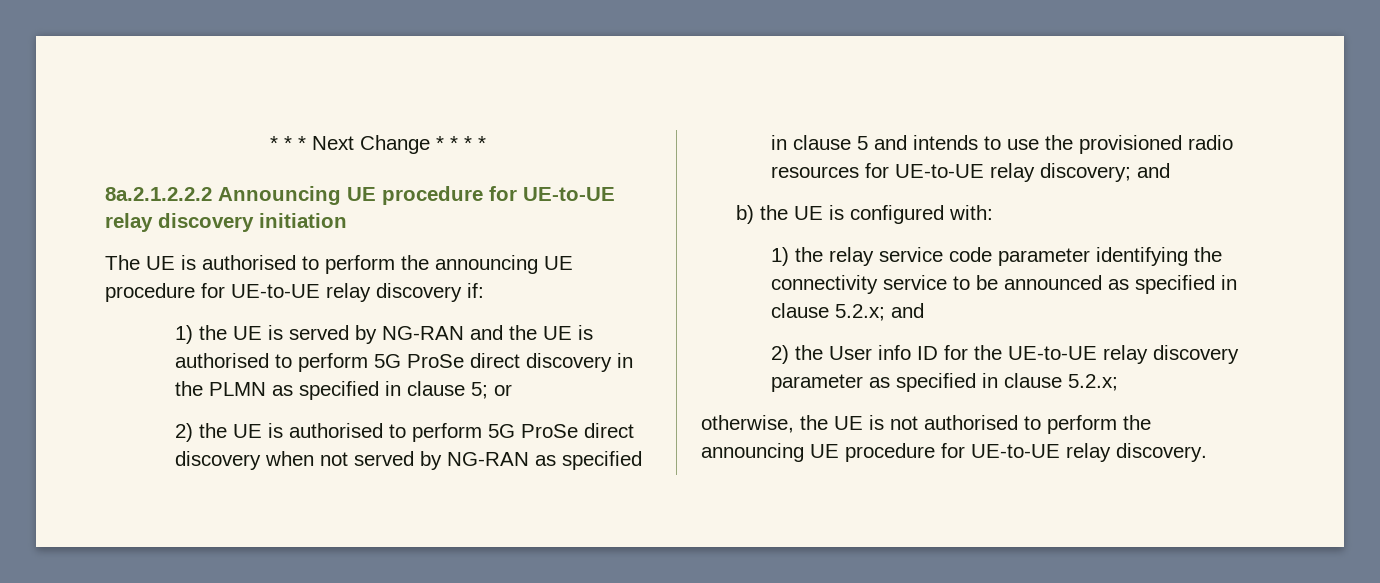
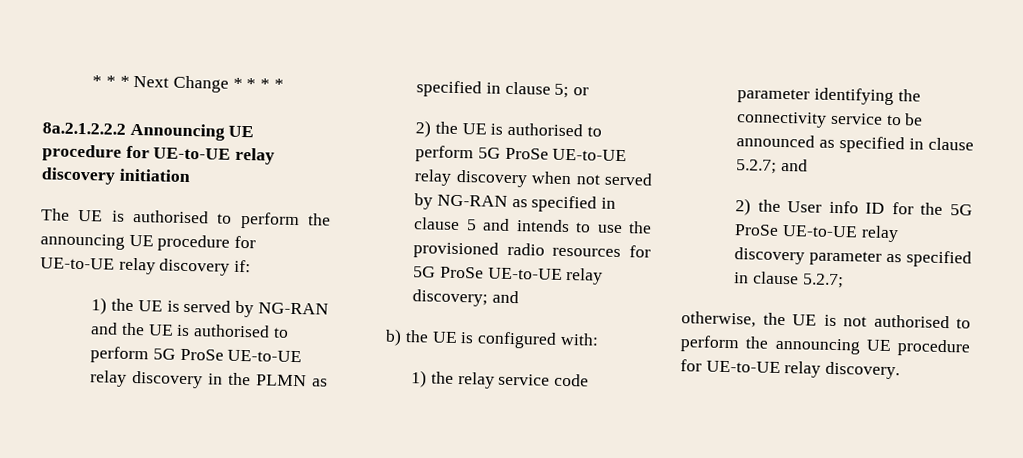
[469,353,520,368] direct -> [227,349,303,363] [90,370,128,387] UE-to-UE relay
[583,423,634,438] direct -> [552,148,628,162] [414,169,453,186] UE-to-UE relay
(889, 170) none -> [413,266,484,279] 5G ProSe
[834,304,885,321] 5.2.x; -> [736,159,778,174] 5.2.7;
(1002, 352) none -> [950,204,973,216] [734,224,780,236] 5G ProSe
[1067,374,1118,391] 5.2.x; -> [801,273,844,289] 5.2.7;

